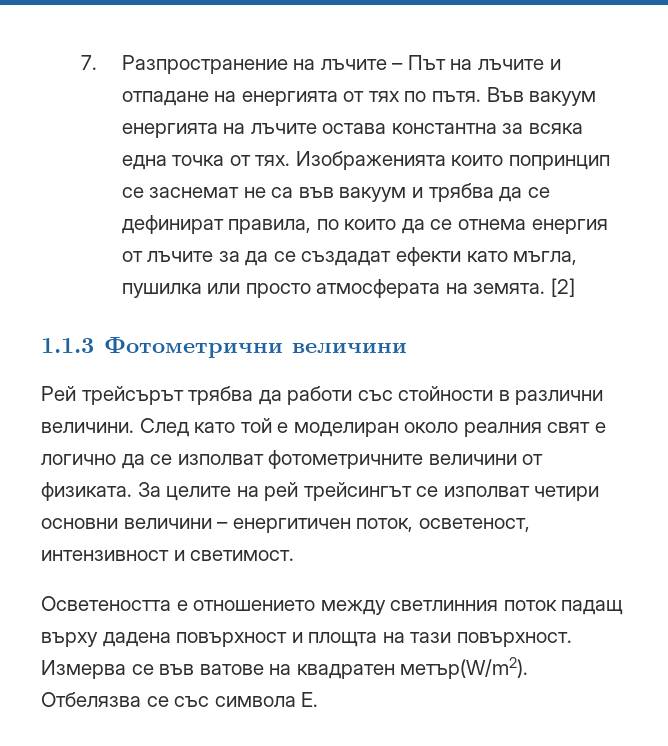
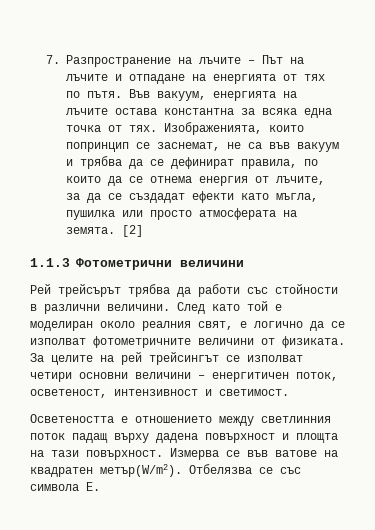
[529,91,597,106] вакуум -> [157,91,207,101] вакуум,
[295,151,446,170] Изображенията -> [164,122,263,135] Изображенията,
[149,187,240,198] заснемат -> [157,142,221,151] заснемат,
[147,251,214,262] лъчите -> [276,176,326,185] лъчите,
[547,422,591,433] свят -> [198,321,233,330] свят,

